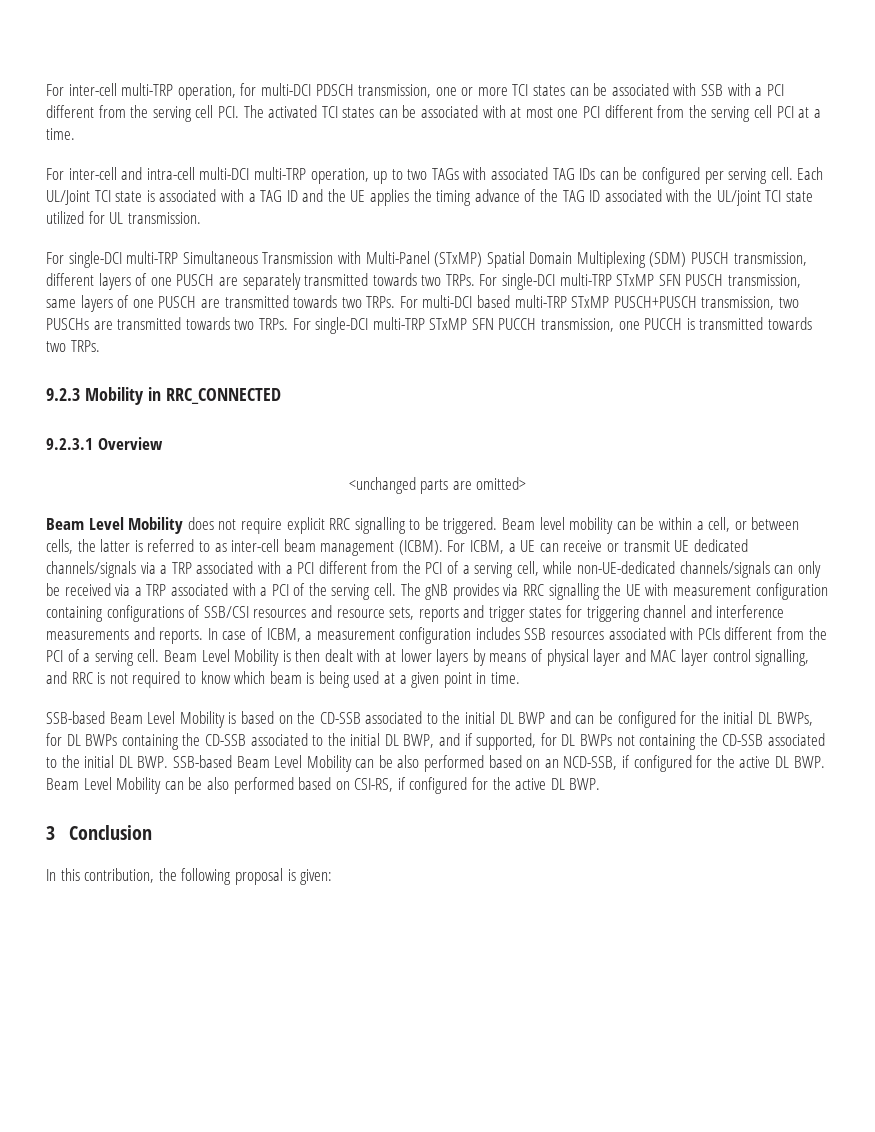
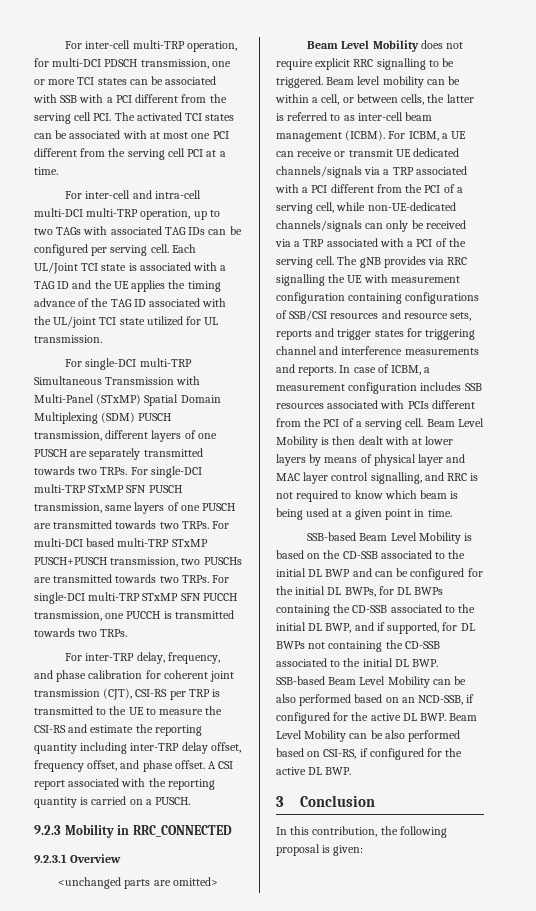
(100, 346) none -> [65,652,220,664] [34,670,235,682] [34,688,221,700] [34,706,223,715] [34,724,202,736] [34,742,241,754] [34,760,234,772] [34,778,215,790] [34,796,191,808] // For inter-TRP delay, frequency, and phase calibration for coherent joint transmission (CJT), CSI-RS per TRP is transmitted to the UE to measure the CSI-RS and estimate the reporting quantity including inter-TRP delay offset, frequency offset, and phase offset. A CSI report associated with the reporting quantity is carried on a PUSCH.

